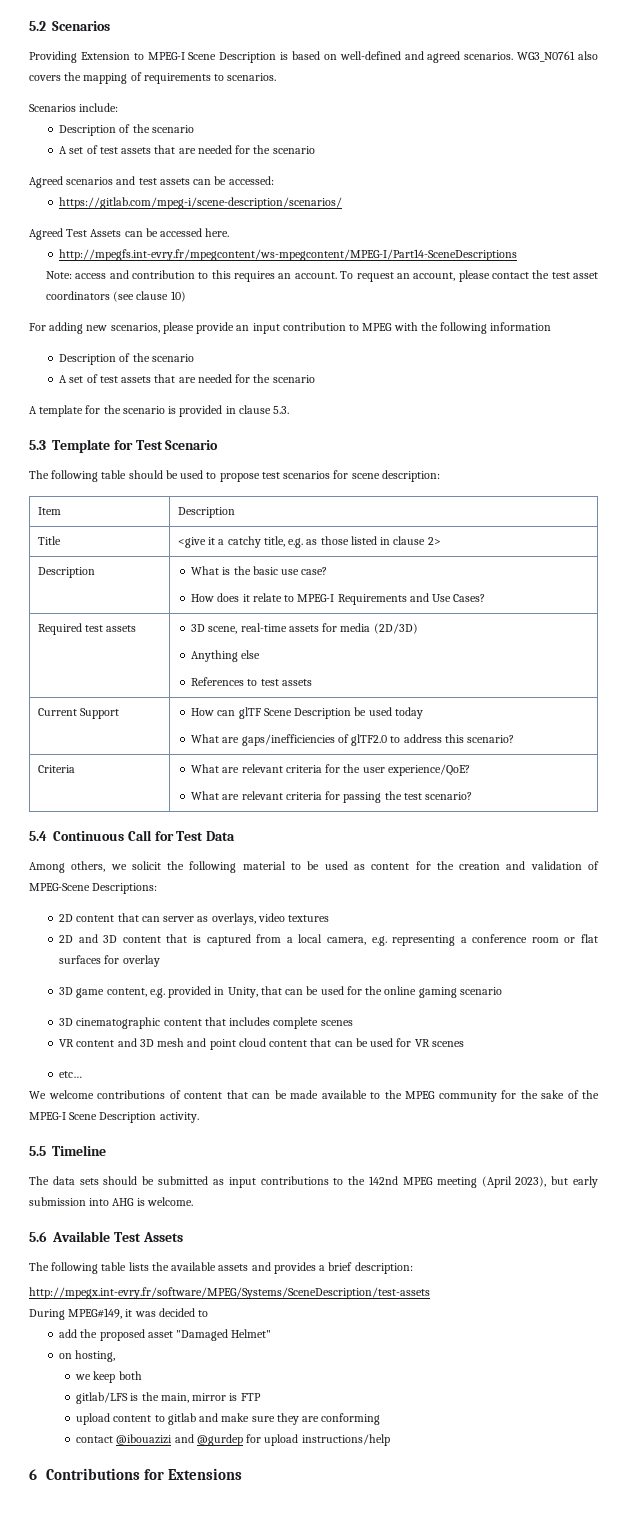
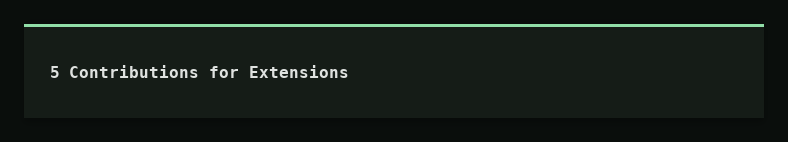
[29,21,110,31] [29,51,598,63] [29,72,277,84] [29,103,119,112] [59,124,194,136] [59,145,315,154] [29,176,274,188] [59,197,343,209] [29,228,230,240] [59,249,518,261] [45,270,598,282] [45,291,186,302] [29,322,552,334] [59,353,194,365] [59,374,315,383] [29,405,290,417] [29,439,219,453] [29,470,440,482] [37,507,61,515] [177,507,235,518] [37,536,61,545] [177,536,441,548] [37,567,95,578] [191,566,328,575] [191,593,486,605] [37,623,137,635] [191,623,418,634] [191,650,261,662] [191,677,312,686] [37,708,120,719] [191,707,423,719] [191,734,514,746] [37,765,75,773] [191,764,470,776] [191,791,472,803] [29,830,236,841] [29,861,599,873] [29,883,158,894] [59,913,330,925] [59,934,598,946] [59,955,160,967] [59,986,502,998] [59,1017,353,1029] [59,1038,464,1050] [59,1071,83,1078] [29,1090,599,1102] [29,1112,199,1123] [29,1145,106,1156] [29,1176,598,1188] [29,1197,193,1206] [29,1231,183,1242] [29,1262,413,1274] [29,1287,430,1299] [29,1308,209,1320] [59,1329,272,1341] [59,1350,116,1362] [75,1371,142,1383] [76,1392,261,1404] [76,1413,381,1425] [76,1434,390,1446] [29,1469,37,1480] 5.2 Scenarios // Providing Extension to MPEG-I Scene Description is based on well-defined and agreed scenarios. WG3_N0761 also covers the mapping of requirements to scenarios. // Scenarios include: // Description of the scenario // A set of test assets that are needed for the scenario // Agreed scenarios and test assets can be accessed: // https://gitlab.com/mpeg-i/scene-description/scenarios/ // Agreed Test Assets can be accessed here. // http://mpegfs.int-evry.fr/mpegcontent/ws-mpegcontent/MPEG-I/Part14-SceneDescriptions // Note: access and contribution to this requires an account. To request an account, please contact the test asset coordinators (see clause 10) // For adding new scenarios, please provide an input contribution to MPEG with the following information // Description of the scenario // A set of test assets that are needed for the scenario // A template for the scenario is provided in clause 5.3. // 5.3 Template for Test Scenario // The following table should be used to propose test scenarios for scene description: // Item | Description // Title | <give it a catchy title, e.g. as those listed in clause 2> // Description | What is the basic use case? // How does it relate to MPEG-I Requirements and Use Cases? // Required test assets | 3D scene, real-time assets for media (2D/3D) // Anything else // References to test assets // Current Support | How can glTF Scene Description be used today // What are gaps/inefficiencies of glTF2.0 to address this scenario? // Criteria | What are relevant criteria for the user experience/QoE? // What are relevant criteria for passing the test scenario? // 5.4 Continuous Call for Test Data // Among others, we solicit the following material to be used as content for the creation and validation of MPEG-Scene Descriptions: // 2D content that can server as overlays, video textures // 2D and 3D content that is captured from a local camera, e.g. representing a conference room or flat surfaces for overlay // 3D game content, e.g. provided in Unity, that can be used for the online gaming scenario // 3D cinematographic content that includes complete scenes // VR content and 3D mesh and point cloud content that can be used for VR scenes // etc… // We welcome contributions of content that can be made available to the MPEG community for the sake of the MPEG-I Scene Description activity. // 5.5 Timeline // The data sets should be submitted as input contributions to the 142nd MPEG meeting (April 2023), but early submission into AHG is welcome. // 5.6 Available Test Assets // The following table lists the available assets and provides a brief description: // http://mpegx.int-evry.fr/software/MPEG/Systems/SceneDescription/test-assets // During MPEG#149, it was decided to // add the proposed asset "Damaged Helmet" // on hosting, // we keep both // gitlab/LFS is the main, mirror is FTP // upload content to gitlab and make sure they are conforming // contact @ibouazizi and @gurdep for upload instructions/help // 6 -> [50,66,60,78] 5

